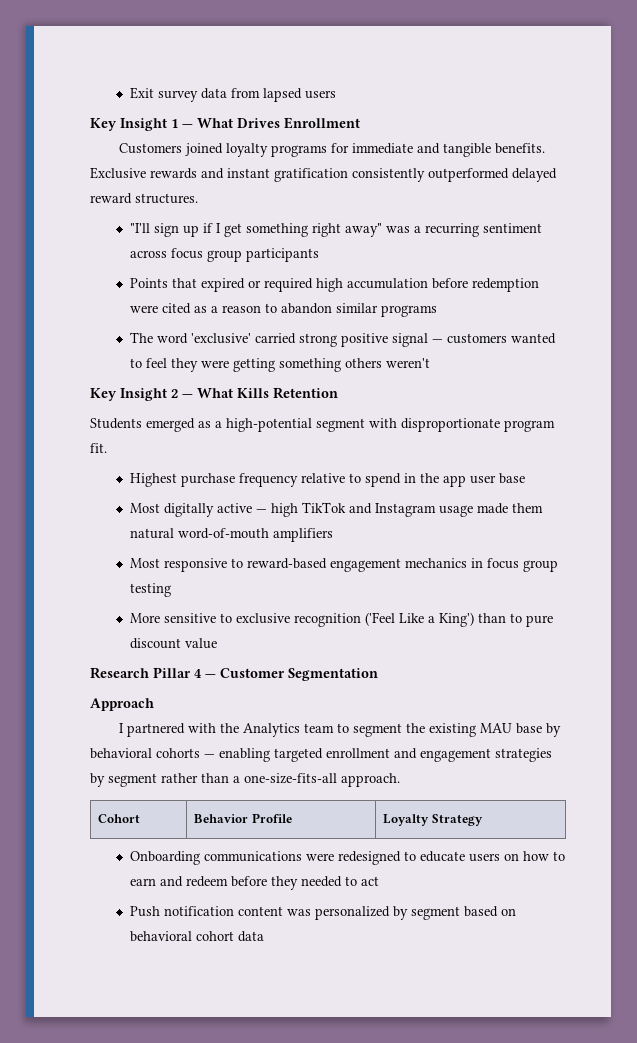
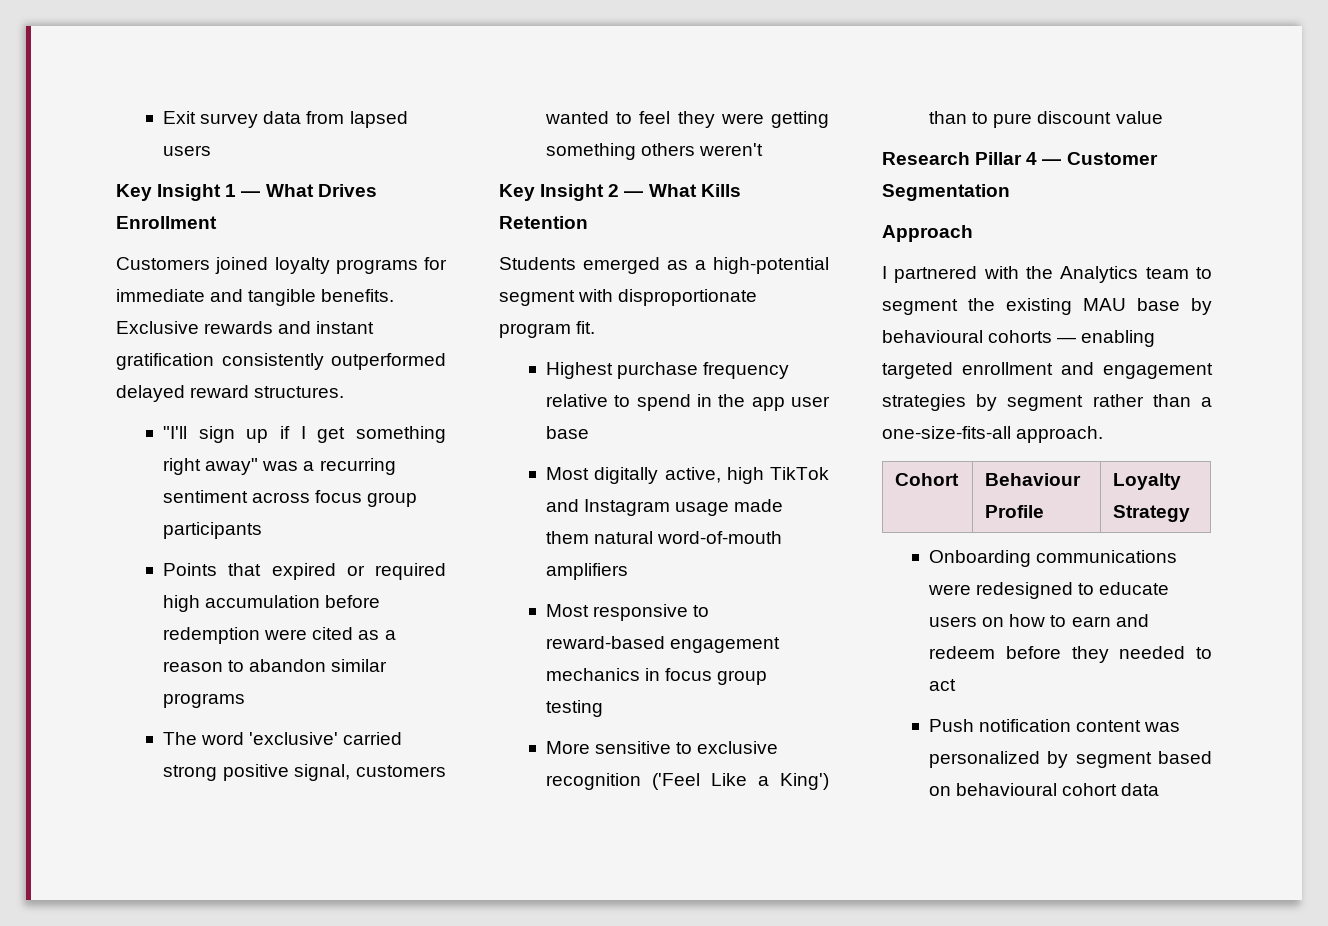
[391,333,443,347] signal — -> [294,764,351,781] signal,
[216,503,267,513] active — -> [664,467,721,483] active,
[90,748,152,759] behavioral -> [882,330,983,343] behavioural
[194,814,249,823] Behavior -> [985,473,1082,486] Behaviour
[129,931,192,942] behavioral -> [956,783,1058,796] behavioural

